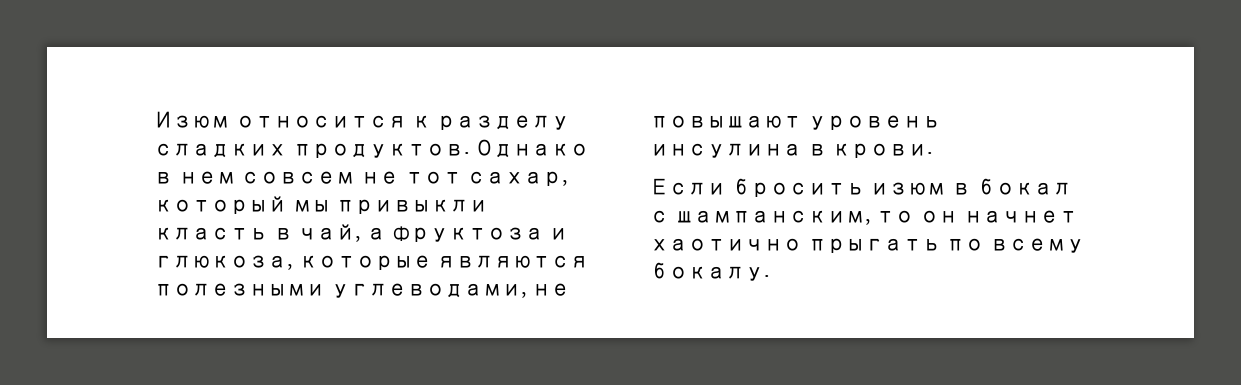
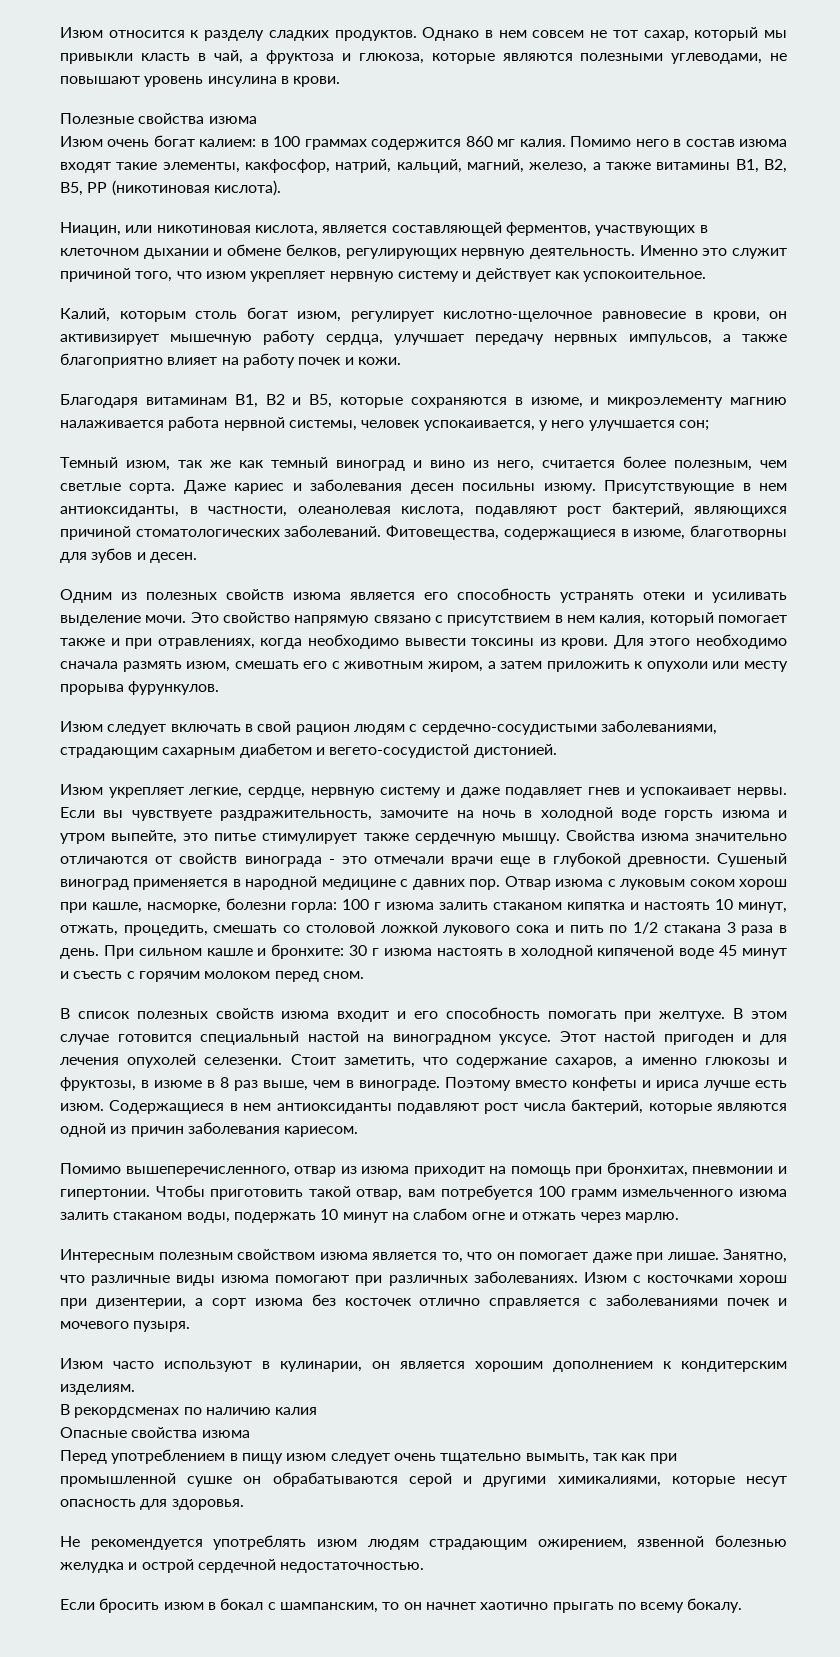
(934, 150) none -> [60,113,257,124] [60,135,788,150] [60,159,788,173] [60,180,281,196] [60,222,708,236] [60,244,788,259] [60,268,707,282] [60,307,787,322] [60,330,787,345] [60,353,401,368] [60,394,788,408] [60,416,709,431] [60,456,787,471] [60,479,788,494] [60,502,787,517] [60,525,787,540] [60,548,197,563] [60,588,787,603] [60,612,788,626] [60,634,788,649] [60,661,788,672] [60,681,220,695] [60,720,717,735] [60,743,557,758] [60,784,787,798] [60,807,787,821] [60,830,788,844] [60,852,787,867] [60,876,787,890] [60,898,787,913] [60,922,788,936] [60,944,788,959] [60,971,364,982] [60,1007,787,1022] [60,1031,787,1045] [60,1054,787,1068] [60,1077,787,1091] [60,1099,788,1114] [60,1122,359,1137] [60,1162,787,1177] [60,1185,788,1200] [60,1208,679,1223] [60,1249,787,1263] [60,1271,787,1286] [60,1294,787,1309] [60,1321,191,1332] [60,1358,787,1372] [60,1384,135,1395] [60,1404,318,1418] [60,1427,250,1438] [60,1449,677,1464] [60,1472,787,1487] [60,1499,244,1510] [60,1535,787,1550] [60,1559,425,1573] // Полезные свойства изюма // Изюм очень богат калием: в 100 граммах содержится 860 мг калия. Помимо него в состав изюма входят такие элементы, какфосфор, натрий, кальций, магний, железо, а также витамины B1, B2, В5, PP (никотиновая кислота). // Ниацин, или никотиновая кислота, является составляющей ферментов, участвующих в клеточном дыхании и обмене белков, регулирующих нервную деятельность. Именно это служит причиной того, что изюм укрепляет нервную систему и действует как успокоительное. // Калий, которым столь богат изюм, регулирует кислотно-щелочное равновесие в крови, он активизирует мышечную работу сердца, улучшает передачу нервных импульсов, а также благоприятно влияет на работу почек и кожи. // Благодаря витаминам В1, В2 и В5, которые сохраняются в изюме, и микроэлементу магнию налаживается работа нервной системы, человек успокаивается, у него улучшается сон; // Темный изюм, так же как темный виноград и вино из него, считается более полезным, чем светлые сорта. Даже кариес и заболевания десен посильны изюму. Присутствующие в нем антиоксиданты, в частности, олеанолевая кислота, подавляют рост бактерий, являющихся причиной стоматологических заболеваний. Фитовещества, содержащиеся в изюме, благотворны для зубов и десен. // Одним из полезных свойств изюма является его способность устранять отеки и усиливать выделение мочи. Это свойство напрямую связано с присутствием в нем калия, который помогает также и при отравлениях, когда необходимо вывести токсины из крови. Для этого необходимо сначала размять изюм, смешать его с животным жиром, а затем приложить к опухоли или месту прорыва фурункулов. // Изюм следует включать в свой рацион людям с сердечно-сосудистыми заболеваниями, страдающим сахарным диабетом и вегето-сосудистой дистонией. // Изюм укрепляет легкие, сердце, нервную систему и даже подавляет гнев и успокаивает нервы. Если вы чувствуете раздражительность, замочите на ночь в холодной воде горсть изюма и утром выпейте, это питье стимулирует также сердечную мышцу. Свойства изюма значительно отличаются от свойств винограда - это отмечали врачи еще в глубокой древности. Сушеный виноград применяется в народной медицине с давних пор. Отвар изюма с луковым соком хорош при кашле, насморке, болезни горла: 100 г изюма залить стаканом кипятка и настоять 10 минут, отжать, процедить, смешать со столовой ложкой лукового сока и пить по 1/2 стакана 3 раза в день. При сильном кашле и бронхите: 30 г изюма настоять в холодной кипяченой воде 45 минут и съесть с горячим молоком перед сном. // В список полезных свойств изюма входит и его способность помогать при желтухе. В этом случае готовится специальный настой на виноградном уксусе. Этот настой пригоден и для лечения опухолей селезенки. Стоит заметить, что содержание сахаров, а именно глюкозы и фруктозы, в изюме в 8 раз выше, чем в винограде. Поэтому вместо конфеты и ириса лучше есть изюм. Содержащиеся в нем антиоксиданты подавляют рост числа бактерий, которые являются одной из причин заболевания кариесом. // Помимо вышеперечисленного, отвар из изюма приходит на помощь при бронхитах, пневмонии и гипертонии. Чтобы приготовить такой отвар, вам потребуется 100 грамм измельченного изюма залить стаканом воды, подержать 10 минут на слабом огне и отжать через марлю. // Интересным полезным свойством изюма является то, что он помогает даже при лишае. Занятно, что различные виды изюма помогают при различных заболеваниях. Изюм с косточками хорош при дизентерии, а сорт изюма без косточек отлично справляется с заболеваниями почек и мочевого пузыря. // Изюм часто используют в кулинарии, он является хорошим дополнением к кондитерским изделиям. // В рекордсменах по наличию калия // Опасные свойства изюма // Перед употреблением в пищу изюм следует очень тщательно вымыть, так как при промышленной сушке он обрабатываются серой и другими химикалиями, которые несут опасность для здоровья. // Не рекомендуется употреблять изюм людям страдающим ожирением, язвенной болезнью желудка и острой сердечной недостаточностью.

